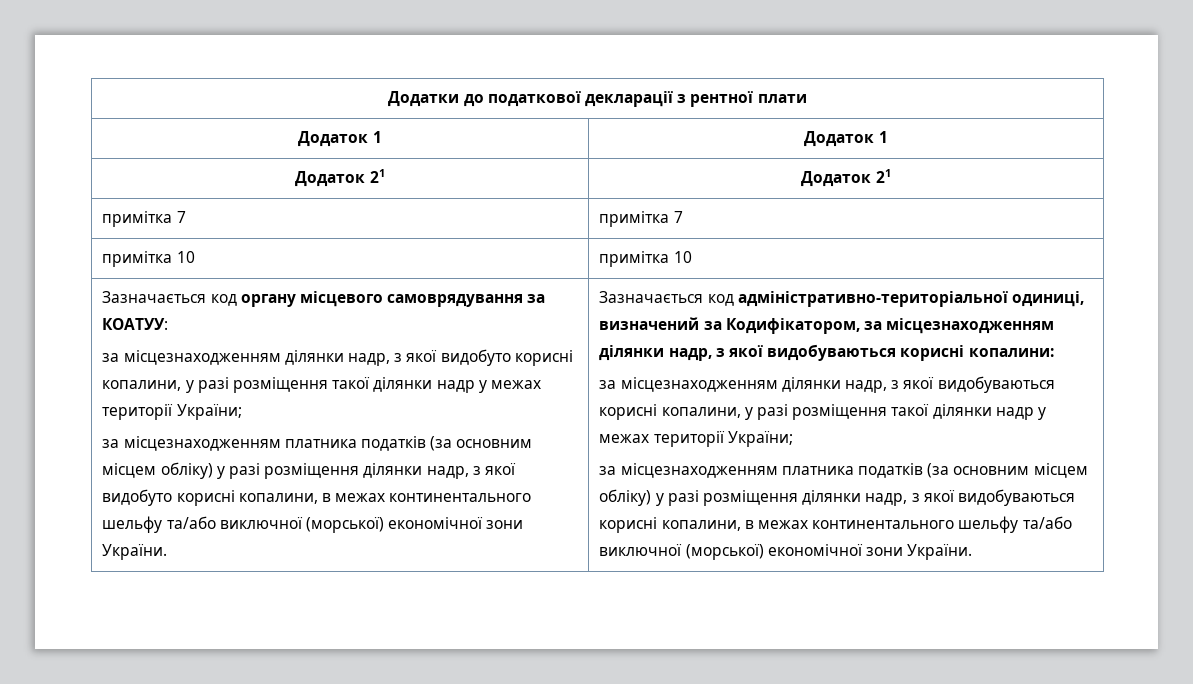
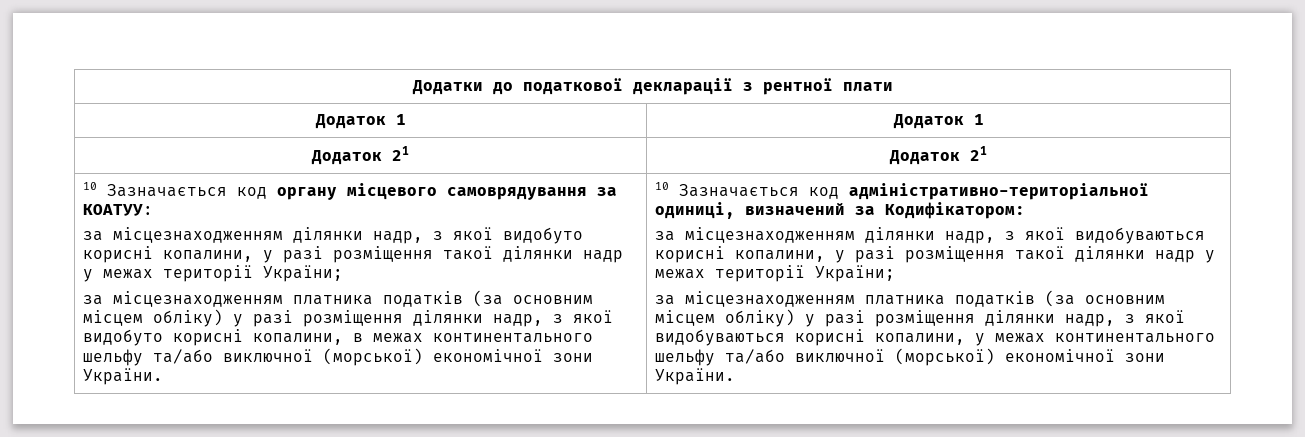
[102,211,186,227] [599,211,683,227] [102,251,195,267] [599,251,692,267] примітка 7 | примітка 7 // примітка 10 | примітка 10 // -> [82,182,97,190] 10
(168, 552) none -> [654,182,669,190] 10
[725,318,1055,334] [599,344,1054,361] Кодифікатором, за місцезнаходженням ділянки надр, з якої видобуваються корисні копалини: -> [884,202,1025,219] Кодифікатором:
[744,520,754,529] в -> [974,333,985,346] у

